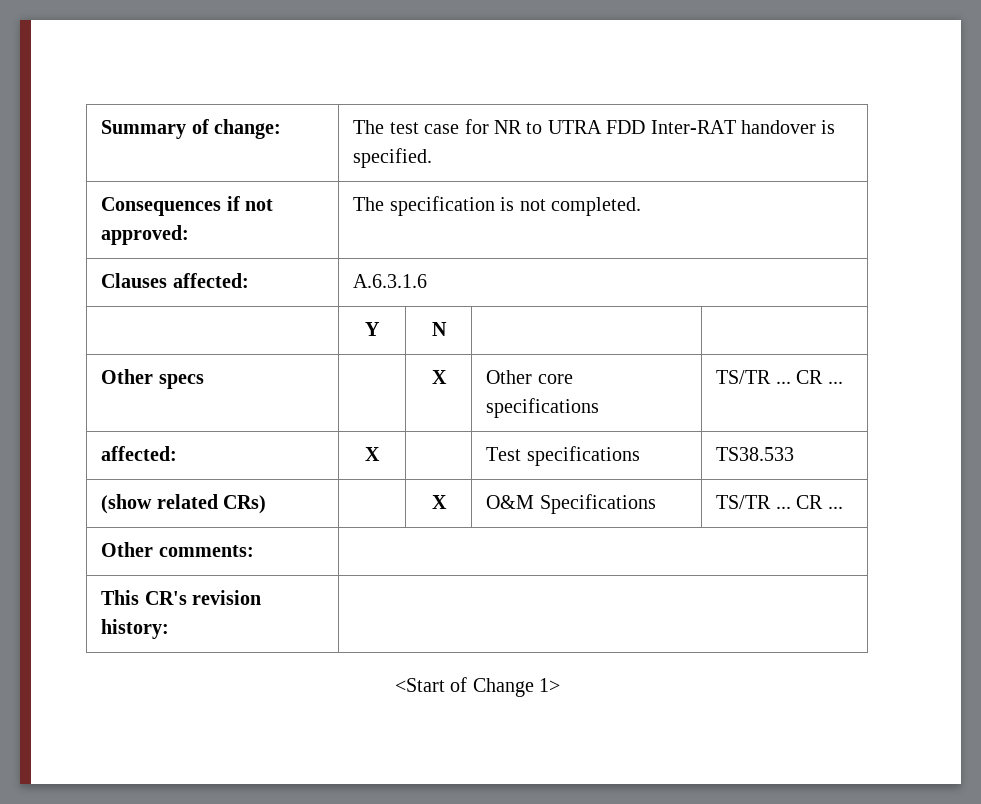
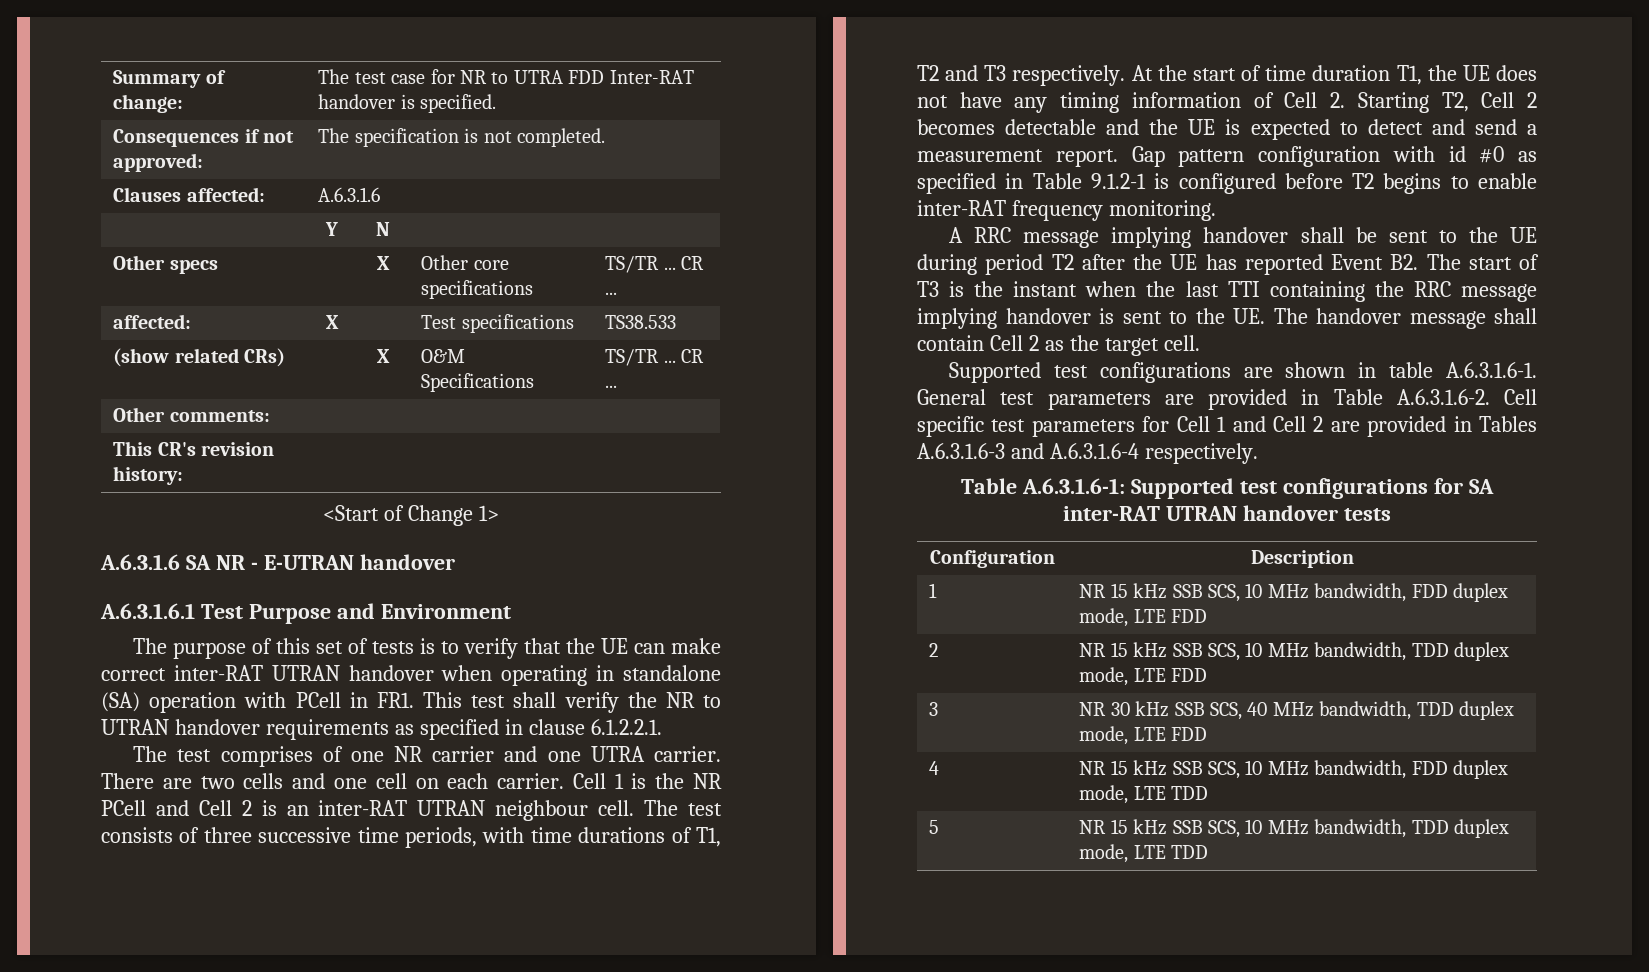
(561, 685) none -> [100,554,455,570] [100,603,511,624] [133,638,721,659] [101,665,721,686] [101,692,721,713] [101,719,662,740] [133,746,721,767] [101,773,723,789] [101,800,722,821] [101,827,721,848] [917,65,1537,86] [917,92,1537,113] [917,119,1537,140] [917,146,1537,167] [917,173,1537,194] [917,200,1216,221] [949,227,1537,248] [917,254,1539,275] [917,281,1537,302] [917,308,1537,329] [917,335,1200,356] [949,362,1537,383] [917,389,1537,410] [917,416,1537,437] [917,443,1258,464] [961,478,1494,499] [1063,505,1391,521] [930,550,1055,568] [1250,550,1354,568] [929,583,938,598] [1079,583,1508,602] [1079,608,1208,627] [929,643,939,657] [1079,642,1509,661] [1079,667,1208,686] [929,702,939,716] [1079,701,1514,720] [1079,726,1208,745] [929,761,940,775] [1079,760,1508,779] [1079,785,1209,804] [929,820,940,834] [1079,819,1509,838] [1079,844,1209,863] // A.6.3.1.6 SA NR - E-UTRAN handover // A.6.3.1.6.1 Test Purpose and Environment // The purpose of this set of tests is to verify that the UE can make correct inter-RAT UTRAN handover when operating in standalone (SA) operation with PCell in FR1. This test shall verify the NR to UTRAN handover requirements as specified in clause 6.1.2.2.1. // The test comprises of one NR carrier and one UTRA carrier. There are two cells and one cell on each carrier. Cell 1 is the NR PCell and Cell 2 is an inter-RAT UTRAN neighbour cell. The test consists of three successive time periods, with time durations of T1, T2 and T3 respectively. At the start of time duration T1, the UE does not have any timing information of Cell 2. Starting T2, Cell 2 becomes detectable and the UE is expected to detect and send a measurement report. Gap pattern configuration with id #0 as specified in Table 9.1.2-1 is configured before T2 begins to enable inter-RAT frequency monitoring. // A RRC message implying handover shall be sent to the UE during period T2 after the UE has reported Event B2. The start of T3 is the instant when the last TTI containing the RRC message implying handover is sent to the UE. The handover message shall contain Cell 2 as the target cell. // Supported test configurations are shown in table A.6.3.1.6-1. General test parameters are provided in Table A.6.3.1.6-2. Cell specific test parameters for Cell 1 and Cell 2 are provided in Tables A.6.3.1.6-3 and A.6.3.1.6-4 respectively. // Table A.6.3.1.6-1: Supported test configurations for SA inter-RAT UTRAN handover tests // Configuration | Description // 1 | NR 15 kHz SSB SCS, 10 MHz bandwidth, FDD duplex mode, LTE FDD // 2 | NR 15 kHz SSB SCS, 10 MHz bandwidth, TDD duplex mode, LTE FDD // 3 | NR 30 kHz SSB SCS, 40 MHz bandwidth, TDD duplex mode, LTE FDD // 4 | NR 15 kHz SSB SCS, 10 MHz bandwidth, FDD duplex mode, LTE TDD // 5 | NR 15 kHz SSB SCS, 10 MHz bandwidth, TDD duplex mode, LTE TDD

